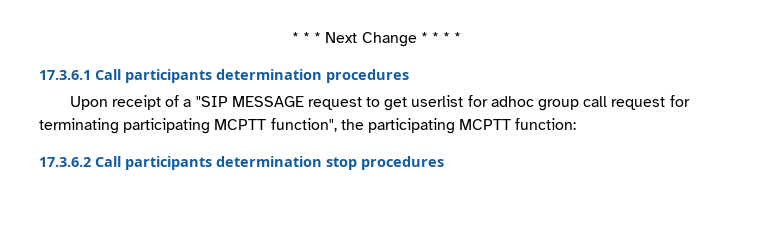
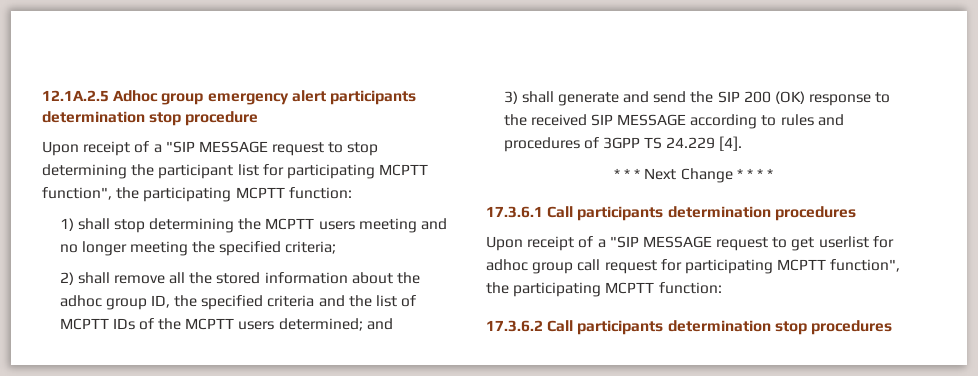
(291, 37) none -> [42,90,416,105] [42,111,259,126] [42,141,379,156] [42,164,429,179] [42,187,352,202] [59,218,448,233] [59,241,337,256] [59,272,421,285] [59,295,417,310] [59,318,393,331] [503,91,891,106] [503,114,844,129] [503,136,743,152] 12.1A.2.5 Adhoc group emergency alert participants determination stop procedure // Upon receipt of a "SIP MESSAGE request to stop determining the participant list for participating MCPTT function", the participating MCPTT function: // 1) shall stop determining the MCPTT users meeting and no longer meeting the specified criteria; // 2) shall remove all the stored information about the adhoc group ID, the specified criteria and the list of MCPTT IDs of the MCPTT users determined; and // 3) shall generate and send the SIP 200 (OK) response to the received SIP MESSAGE according to rules and procedures of 3GPP TS 24.229 [4]. //
[39,118,119,134] terminating -> (682, 265) none

